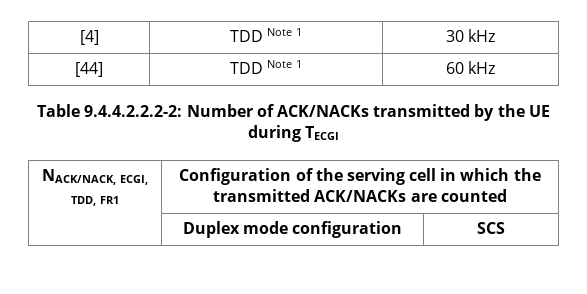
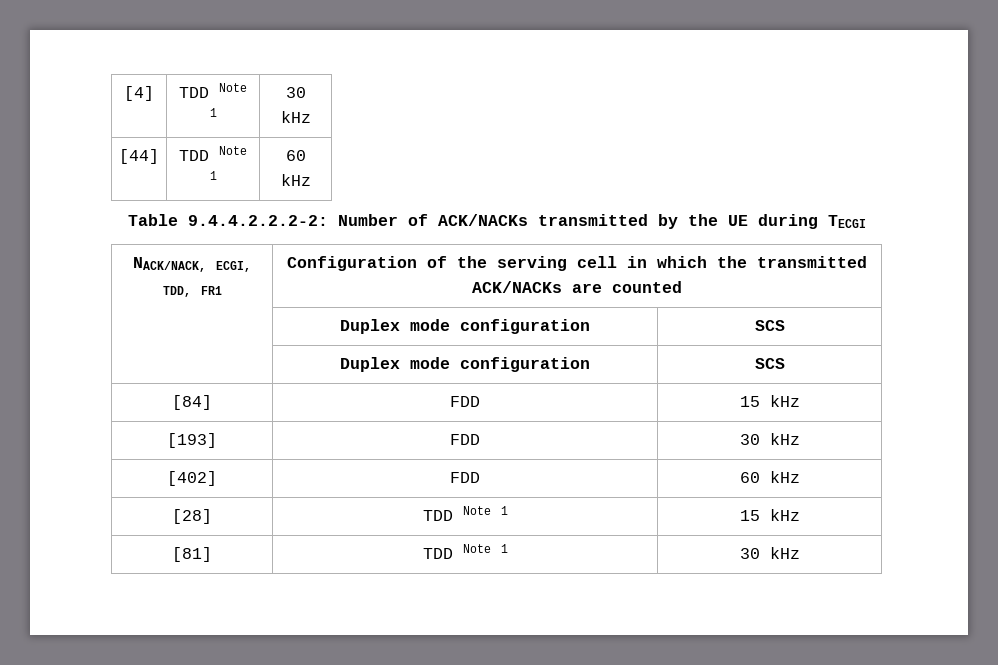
(505, 228) none -> [340,357,590,372] [754,358,785,369] [172,395,212,410] [450,396,481,407] [739,395,800,407] [167,433,217,448] [450,434,481,445] [739,433,800,445] [167,471,217,486] [450,472,481,483] [739,471,800,483] [172,509,212,524] [422,506,508,521] [739,509,800,521] [172,547,212,562] [422,544,508,559] [739,547,800,559] // | Duplex mode configuration | SCS // [84] | FDD | 15 kHz // [193] | FDD | 30 kHz // [402] | FDD | 60 kHz // [28] | TDD Note 1 | 15 kHz // [81] | TDD Note 1 | 30 kHz

